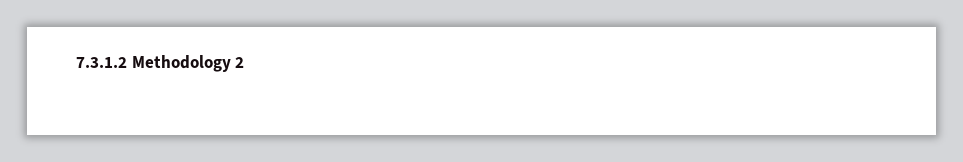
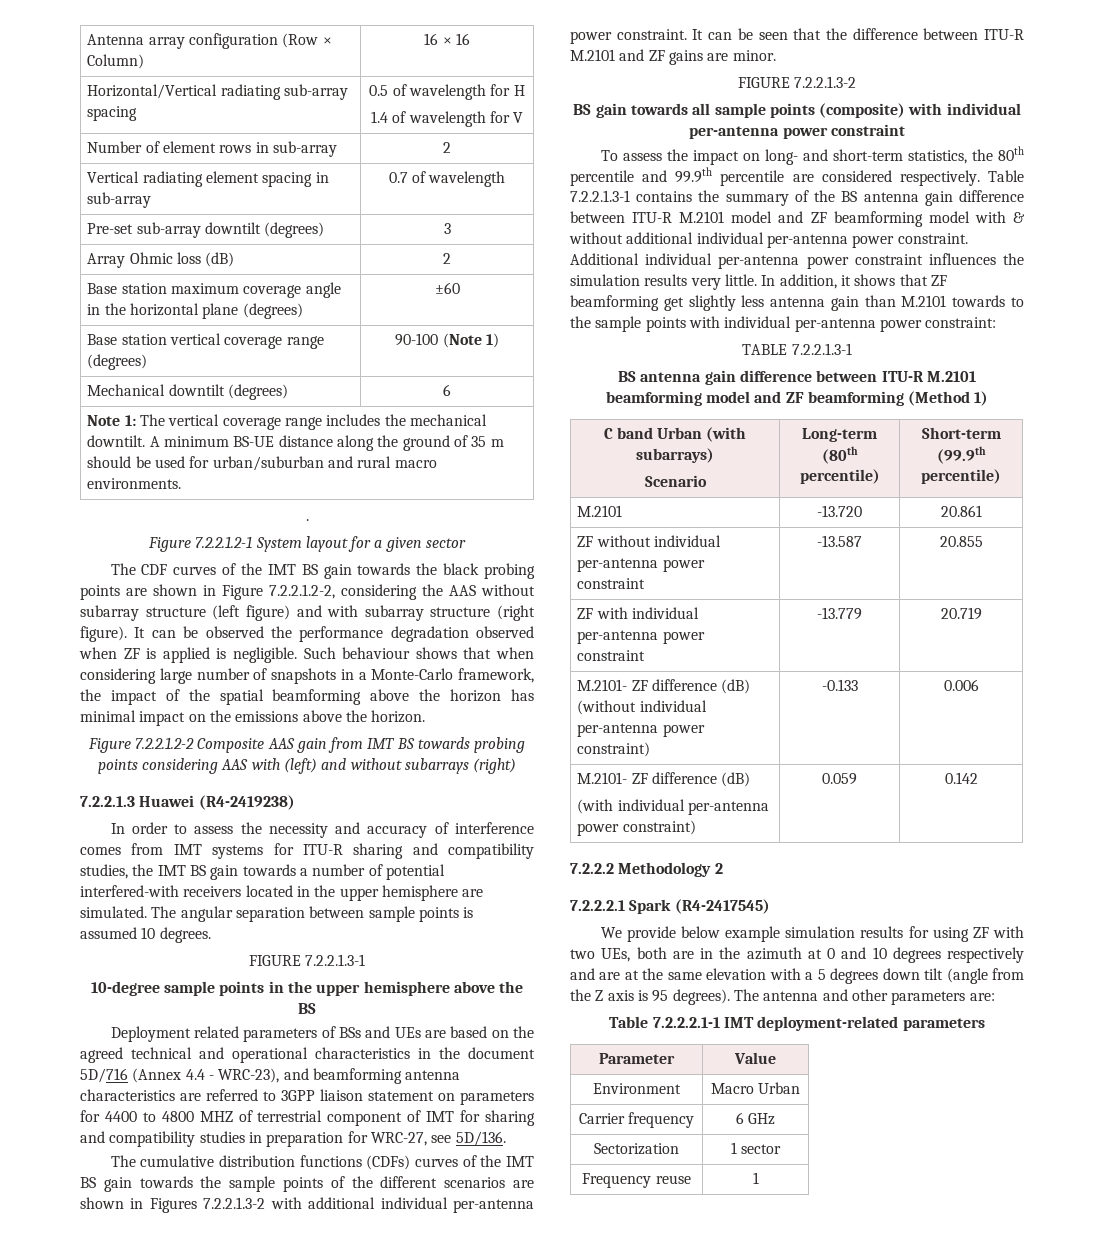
[76,55,245,72] 7.3.1.2 Methodology 2 -> [87,33,332,49] [87,54,145,69] [424,33,470,45] [87,84,349,100] [87,106,138,121] [369,84,525,100] [370,111,524,127] [87,141,337,157] [443,142,451,153] [87,171,329,187] [87,192,152,208] [388,171,506,187] [87,222,325,238] [443,223,451,234] [87,252,235,268] [443,253,451,264] [87,282,341,298] [87,303,303,319] [434,282,460,294] [87,333,324,349] [87,354,148,370] [395,333,499,348] [87,384,289,400] [443,384,451,396] [87,414,487,430] [87,435,504,451] [87,456,437,471] [87,478,182,489] [305,519,309,521] [147,536,467,552] [110,563,535,579] [80,584,535,600] [80,605,535,621] [80,626,534,642] [79,647,534,663] [80,668,534,684] [80,689,535,705] [80,710,426,726] [87,737,526,753] [97,758,517,774] [80,795,295,810] [110,822,534,838] [80,843,534,859] [80,864,445,880] [80,885,484,901] [80,906,474,922] [80,927,211,943] [248,954,366,966] [90,981,524,996] [298,1003,316,1014] [110,1026,535,1042] [80,1047,535,1063] [80,1068,461,1084] [80,1089,534,1105] [80,1110,536,1126] [80,1131,506,1147] [110,1155,535,1170] [80,1176,534,1192] [80,1197,535,1213] [570,28,1024,44] [570,49,776,65] [737,76,857,88] [573,103,1021,118] [689,124,905,139] [600,146,1024,165] [570,167,1024,186] [570,190,1024,206] [570,211,1025,227] [569,232,968,248] [570,253,1024,269] [570,274,947,290] [570,295,1024,311] [570,316,997,332] [742,343,852,355] [618,370,976,385] [605,391,989,406] [603,427,747,442] [636,448,714,463] [644,475,707,487] [802,428,877,442] [821,446,858,464] [799,469,880,484] [921,427,1001,439] [936,446,986,464] [921,469,1001,484] [577,505,623,517] [817,505,862,517] [940,505,982,517] [577,535,722,547] [577,558,705,572] [577,578,646,589] [817,535,862,547] [939,536,983,547] [577,607,700,619] [577,630,705,644] [577,650,646,661] [817,607,862,620] [940,607,982,620] [577,679,751,694] [577,700,707,715] [577,723,705,737] [577,742,651,757] [821,679,858,691] [943,679,979,691] [577,772,751,787] [577,799,770,815] [577,820,696,836] [822,773,857,785] [944,772,978,784] [570,862,723,877] [570,899,770,914] [600,926,1024,942] [570,947,1024,963] [570,968,1024,984] [570,989,995,1005] [609,1016,985,1031] [599,1053,675,1064] [734,1052,776,1064] [593,1083,681,1094] [710,1082,801,1094] [578,1112,695,1128] [735,1112,776,1125] [594,1143,679,1155] [730,1142,782,1154] [582,1173,691,1188] [752,1172,759,1184] Antenna array configuration (Row × Column) | 16 × 16 // Horizontal/Vertical radiating sub-array spacing | 0.5 of wavelength for H // 1.4 of wavelength for V // Number of element rows in sub-array | 2 // Vertical radiating element spacing in sub-array | 0.7 of wavelength // Pre-set sub-array downtilt (degrees) | 3 // Array Ohmic loss (dB) | 2 // Base station maximum coverage angle in the horizontal plane (degrees) | ±60 // Base station vertical coverage range (degrees) | 90-100 (Note 1) // Mechanical downtilt (degrees) | 6 // Note 1: The vertical coverage range includes the mechanical downtilt. A minimum BS-UE distance along the ground of 35 m should be used for urban/suburban and rural macro environments. // . // Figure 7.2.2.1.2-1 System layout for a given sector // The CDF curves of the IMT BS gain towards the black probing points are shown in Figure 7.2.2.1.2-2, considering the AAS without subarray structure (left figure) and with subarray structure (right figure). It can be observed the performance degradation observed when ZF is applied is negligible. Such behaviour shows that when considering large number of snapshots in a Monte-Carlo framework, the impact of the spatial beamforming above the horizon has minimal impact on the emissions above the horizon. // Figure 7.2.2.1.2-2 Composite AAS gain from IMT BS towards probing points considering AAS with (left) and without subarrays (right) // 7.2.2.1.3 Huawei (R4-2419238) // In order to assess the necessity and accuracy of interference comes from IMT systems for ITU-R sharing and compatibility studies, the IMT BS gain towards a number of potential interfered-with receivers located in the upper hemisphere are simulated. The angular separation between sample points is assumed 10 degrees. // FIGURE 7.2.2.1.3-1 // 10-degree sample points in the upper hemisphere above the BS // Deployment related parameters of BSs and UEs are based on the agreed technical and operational characteristics in the document 5D/716 (Annex 4.4 - WRC-23), and beamforming antenna characteristics are referred to 3GPP liaison statement on parameters for 4400 to 4800 MHZ of terrestrial component of IMT for sharing and compatibility studies in preparation for WRC-27, see 5D/136. // The cumulative distribution functions (CDFs) curves of the IMT BS gain towards the sample points of the different scenarios are shown in Figures 7.2.2.1.3-2 with additional individual per-antenna power constraint. It can be seen that the difference between ITU-R M.2101 and ZF gains are minor. // FIGURE 7.2.2.1.3-2 // BS gain towards all sample points (composite) with individual per-antenna power constraint // To assess the impact on long- and short-term statistics, the 80th percentile and 99.9th percentile are considered respectively. Table 7.2.2.1.3-1 contains the summary of the BS antenna gain difference between ITU-R M.2101 model and ZF beamforming model with & without additional individual per-antenna power constraint. Additional individual per-antenna power constraint influences the simulation results very little. In addition, it shows that ZF beamforming get slightly less antenna gain than M.2101 towards to the sample points with individual per-antenna power constraint: // TABLE 7.2.2.1.3-1 // BS antenna gain difference between ITU-R M.2101 beamforming model and ZF beamforming (Method 1) // C band Urban (with subarrays) // Scenario | Long-term (80th percentile) | Short-term (99.9th percentile) // M.2101 | -13.720 | 20.861 // ZF without individual per-antenna power constraint | -13.587 | 20.855 // ZF with individual per-antenna power constraint | -13.779 | 20.719 // M.2101- ZF difference (dB) (without individual per-antenna power constraint) | -0.133 | 0.006 // M.2101- ZF difference (dB) // (with individual per-antenna power constraint) | 0.059 | 0.142 // 7.2.2.2 Methodology 2 // 7.2.2.2.1 Spark (R4-2417545) // We provide below example simulation results for using ZF with two UEs, both are in the azimuth at 0 and 10 degrees respectively and are at the same elevation with a 5 degrees down tilt (angle from the Z axis is 95 degrees). The antenna and other parameters are: // Table 7.2.2.2.1-1 IMT deployment-related parameters // Parameter | Value // Environment | Macro Urban // Carrier frequency | 6 GHz // Sectorization | 1 sector // Frequency reuse | 1

